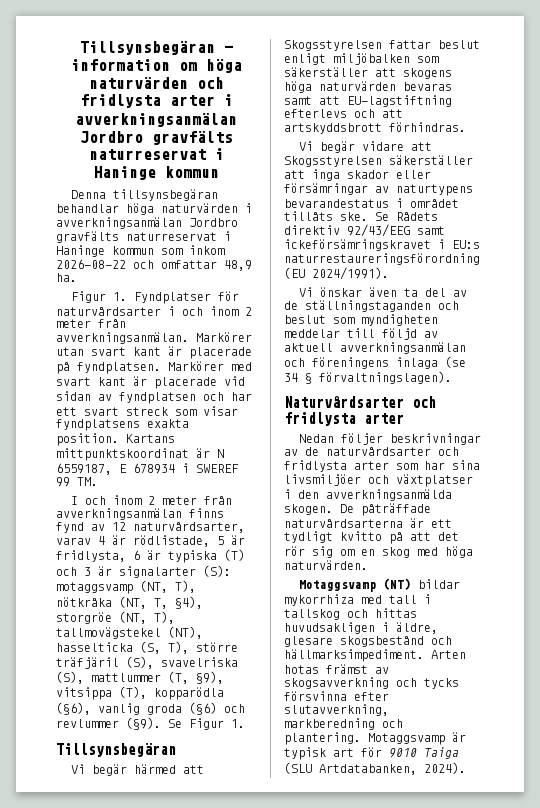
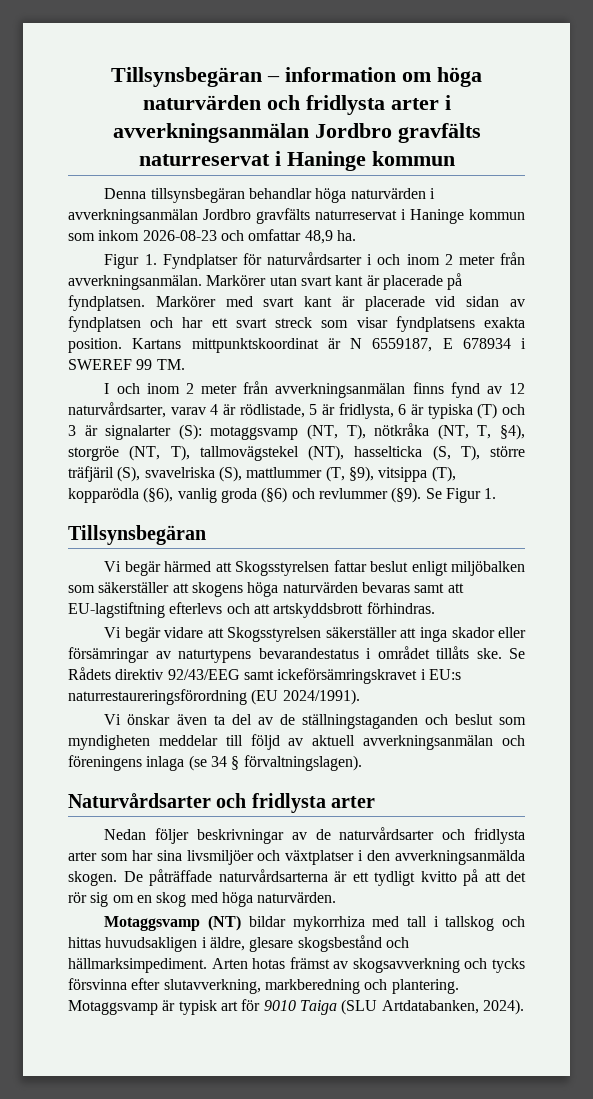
[56,259,126,269] 2026-08-22 -> [142,230,217,241] 2026-08-23

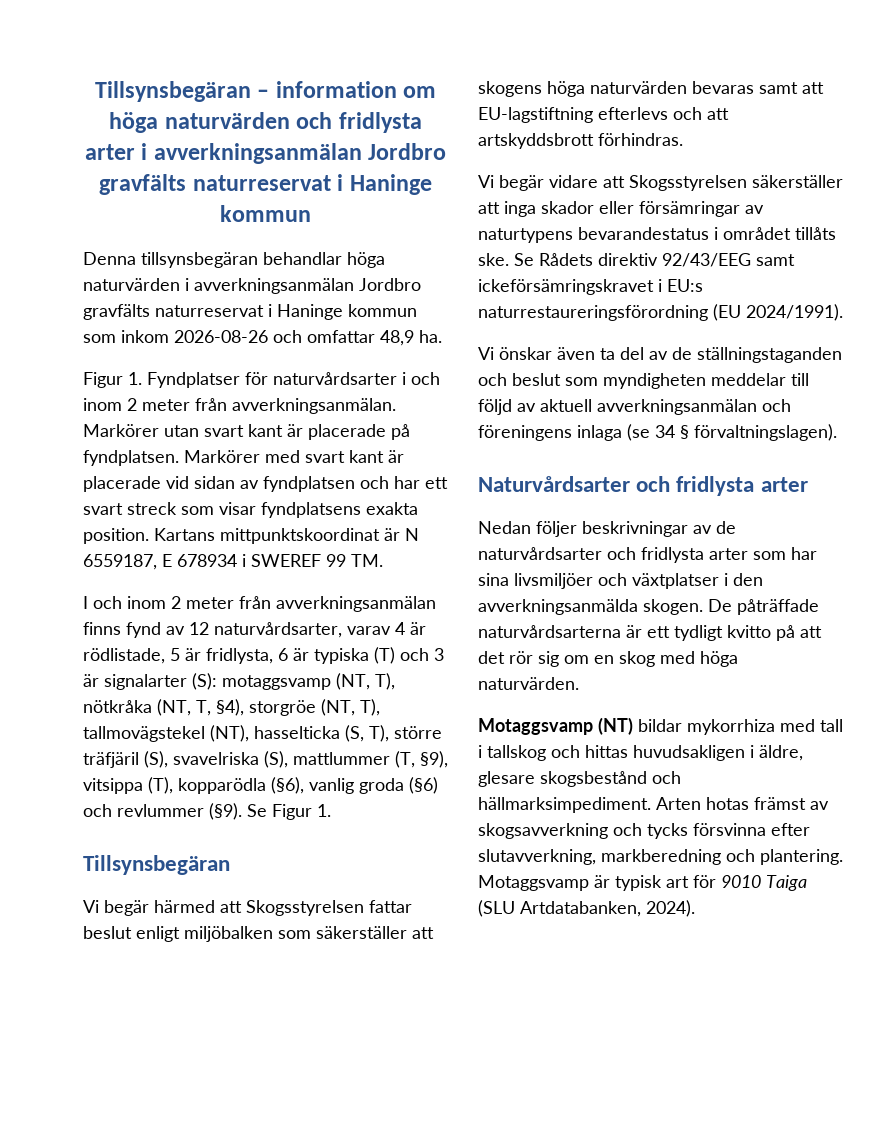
[142,230,217,241] 2026-08-23 -> [174,330,268,343] 2026-08-26

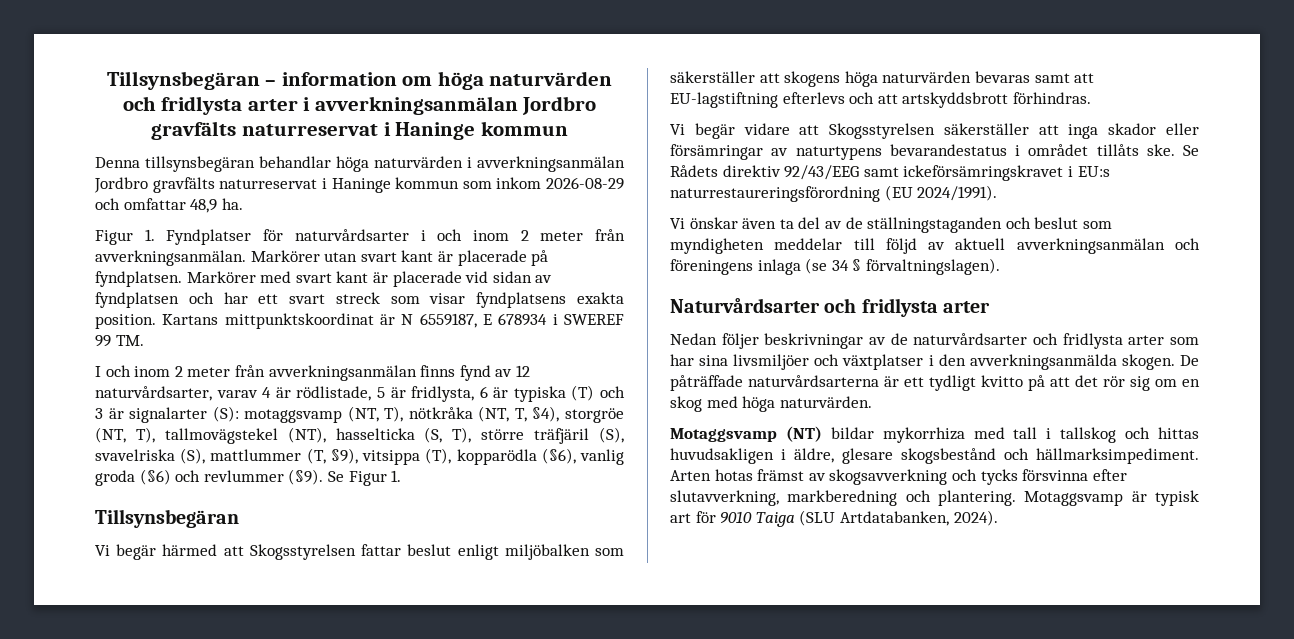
[174,330,268,343] 2026-08-26 -> [546,177,624,190] 2026-08-29

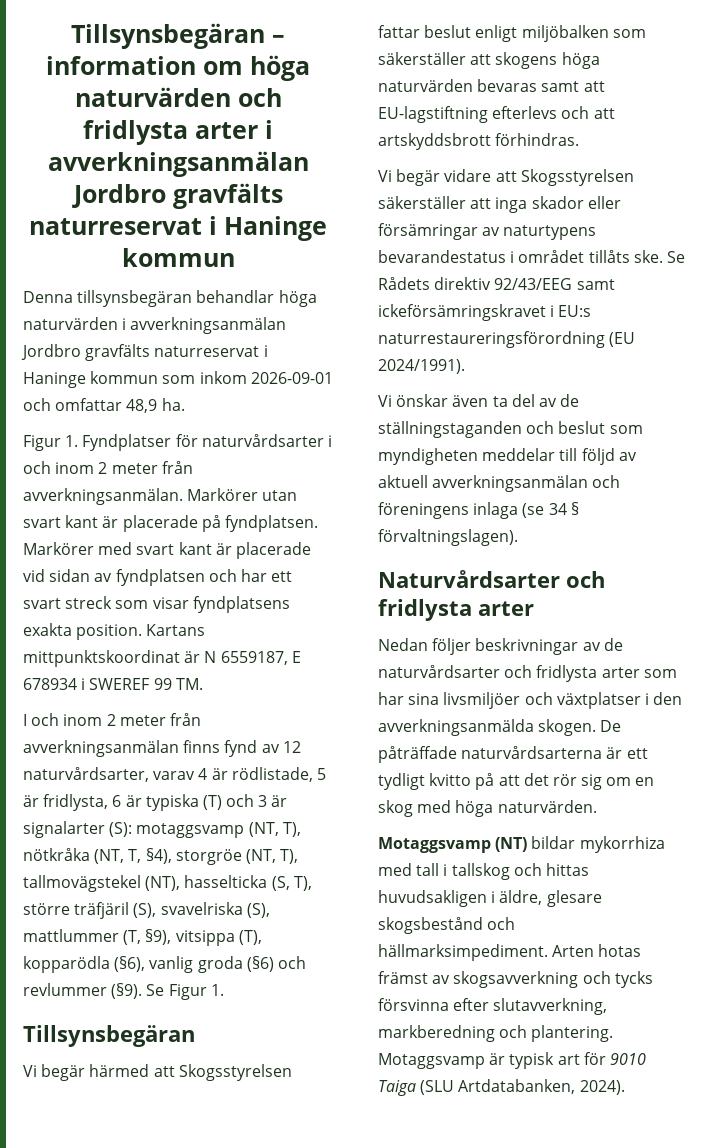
[546,177,624,190] 2026-08-29 -> [250,372,333,384] 2026-09-01

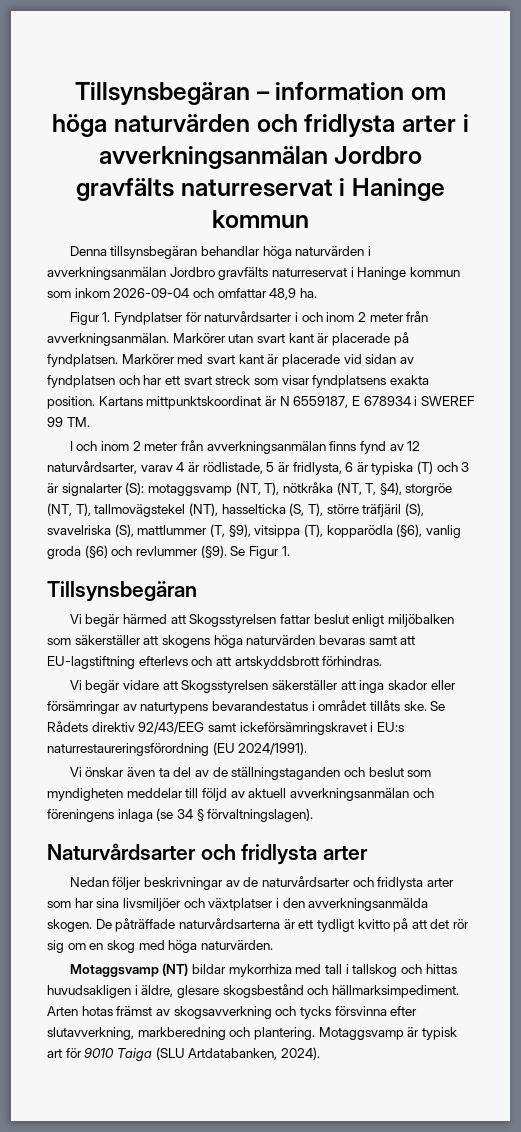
[250,372,333,384] 2026-09-01 -> [113,288,190,298] 2026-09-04

